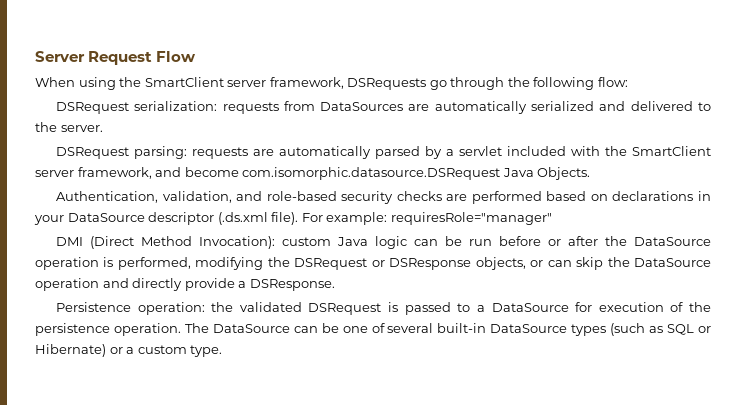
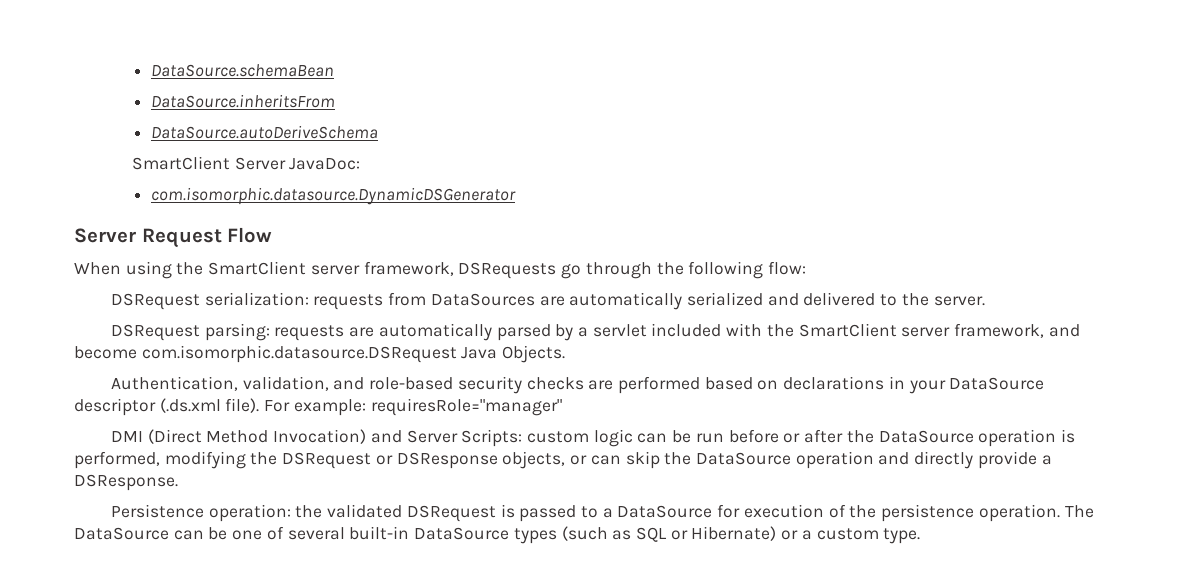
(35, 56) none -> [151,64,335,77] [151,94,336,108] [151,125,379,139] [131,156,361,170] [151,187,517,205] DataSource.schemaBean // DataSource.inheritsFrom // DataSource.autoDeriveSchema // SmartClient Server JavaDoc: // com.isomorphic.datasource.DynamicDSGenerator //
[198,236,368,249] Invocation): custom Java -> [273,429,590,447] Invocation) and Server Scripts: custom

